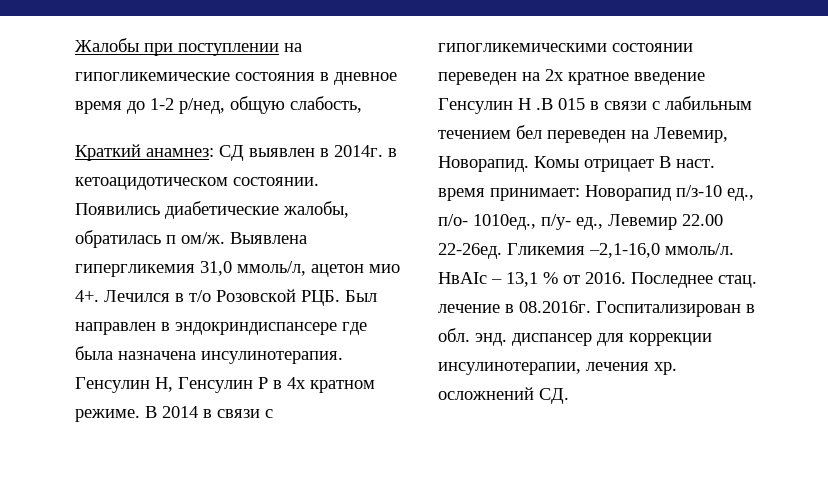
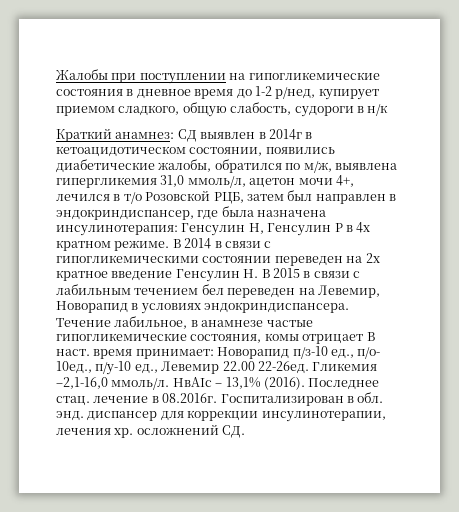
(225, 106) none -> [318,88,379,100] [56,105,180,116] купирует приемом сладкого,
(362, 104) none -> [294,104,389,117] судороги в н/к
[334,145,383,157] 2014г. -> [268,129,302,140] 2014г
[233,177,319,186] [75,201,349,219] [75,230,307,248] [75,261,400,277] [75,289,377,306] состоянии. Появились диабетические жалобы, обратилась п ом/ж. Выявлена гипергликемия 31,0 ммоль/л, ацетон мио 4+. Лечился в т/о Розовской РЦБ. Был -> [189,147,335,156] [56,159,397,173] [56,175,354,188] [56,190,313,204] состоянии, появились диабетические жалобы, обратился по м/ж, выявлена гипергликемия 31,0 ммоль/л, ацетон мочи 4+, лечился в т/о Розовской РЦБ, затем был
[175,322,337,335] эндокриндиспансере -> [56,209,194,220] эндокриндиспансер,
[201,351,343,364] инсулинотерапия. -> [56,225,178,236] инсулинотерапия:
[518,98,585,110] Н .В 015 -> [243,268,300,278] Н. В 2015
[438,156,579,172] Новорапид. Комы -> [56,301,350,314] [56,316,313,329] [56,333,299,343] Новорапид в условиях эндокриндиспансера. Течение лабильное, в анамнезе частые гипогликемические состояния, комы
[473,214,571,230] 1010ед., п/у- -> [56,361,132,375] 10ед., п/у-10
[506,272,626,287] 13,1 % от 2016. -> [225,377,305,390] 13,1% (2016).

